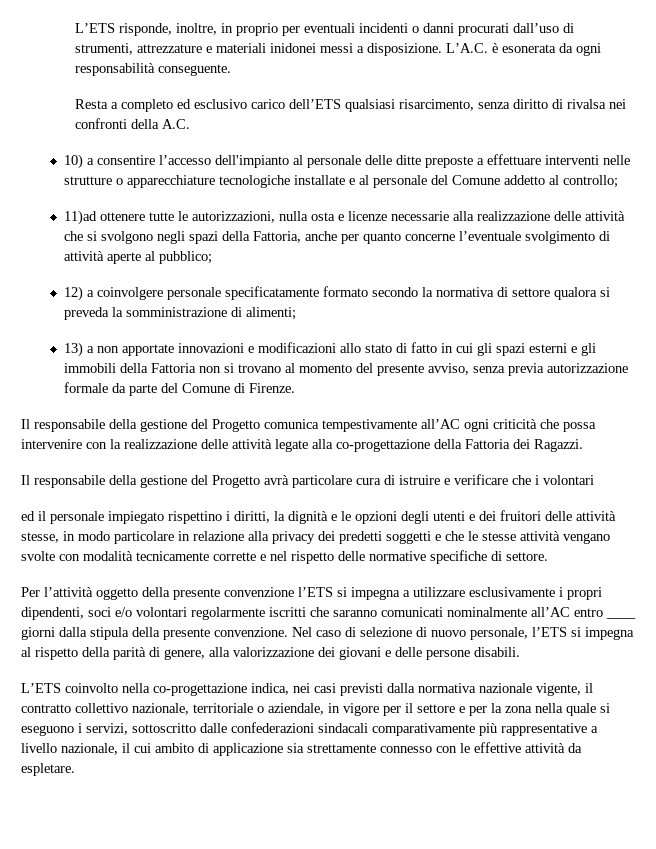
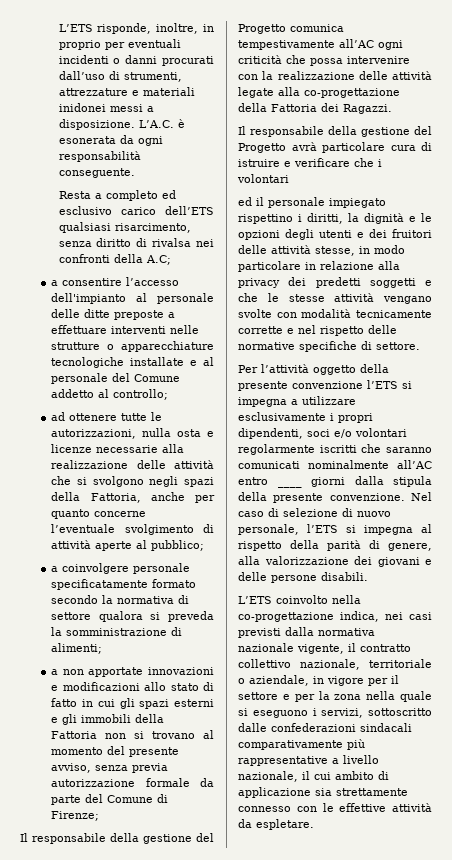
[162,119,191,129] [64,154,84,169] A.C. // 10) -> [145,255,171,265] A.C; //
[64,210,98,225] 11)ad -> [51,412,66,421] ad
[64,286,84,301] 12) -> (205, 545) none
[64,342,84,357] 13) -> (103, 648) none
[249,383,296,393] Firenze. -> [51,811,100,821] Firenze;

